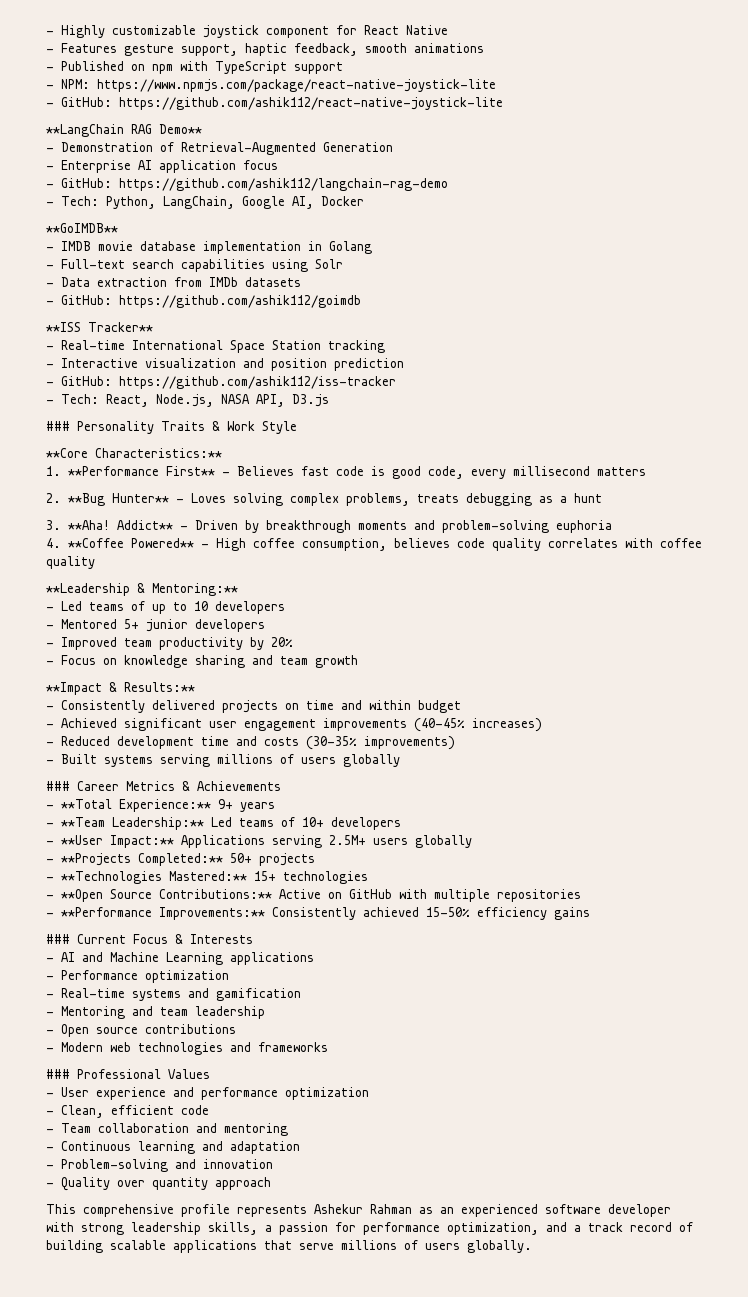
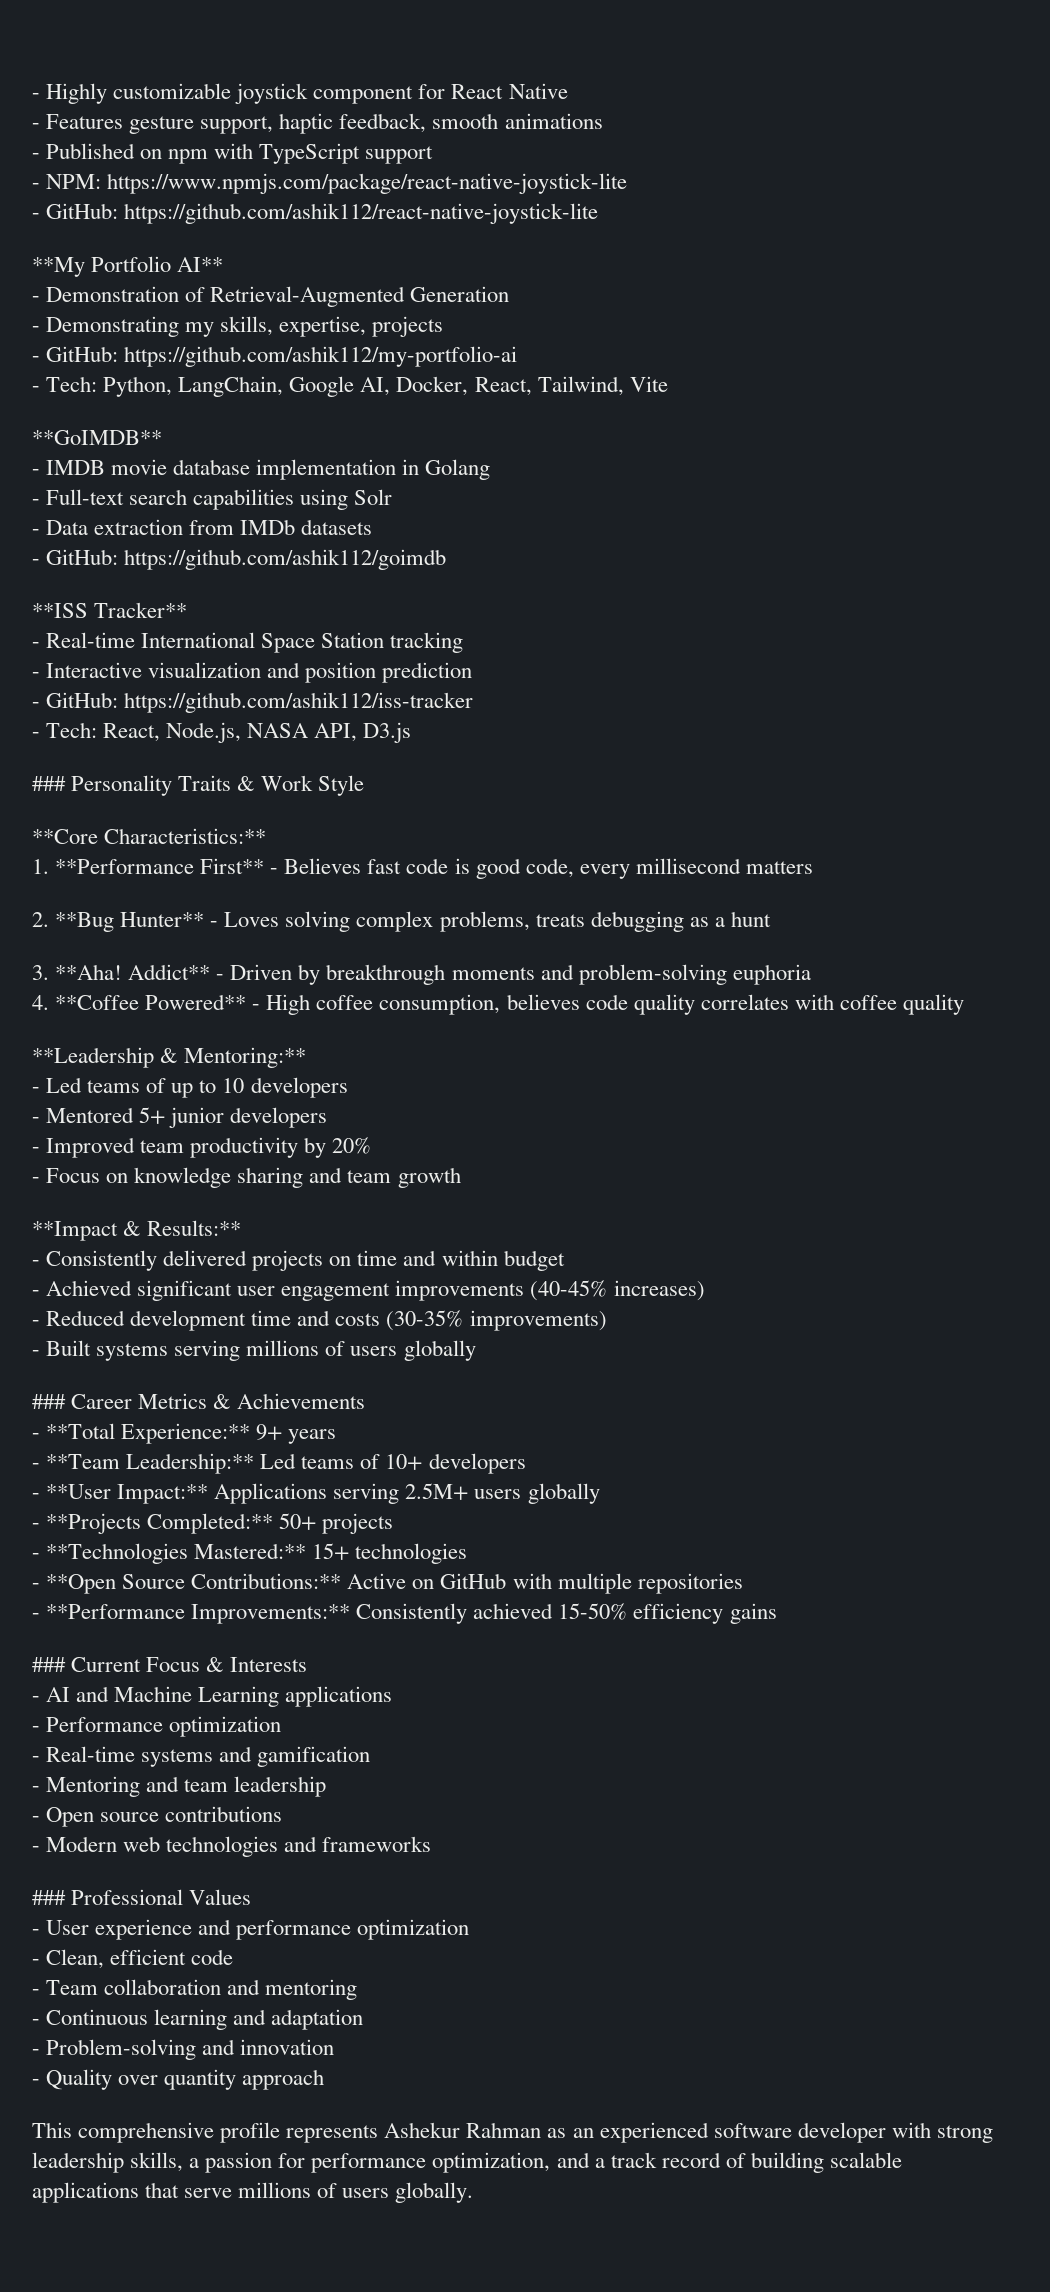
[46,124,202,137] **LangChain RAG Demo** -> [32,256,224,277] **My Portfolio AI**
[61,160,278,173] [46,178,448,191] Enterprise AI application focus // - GitHub: https://github.com/ashik112/langchain-rag-demo -> [46,316,444,337] [32,346,518,367] Demonstrating my skills, expertise, projects // - GitHub: https://github.com/ashik112/my-portfolio-ai
[321,196,364,206] Docker -> [396,376,668,396] Docker, React, Tailwind, Vite

